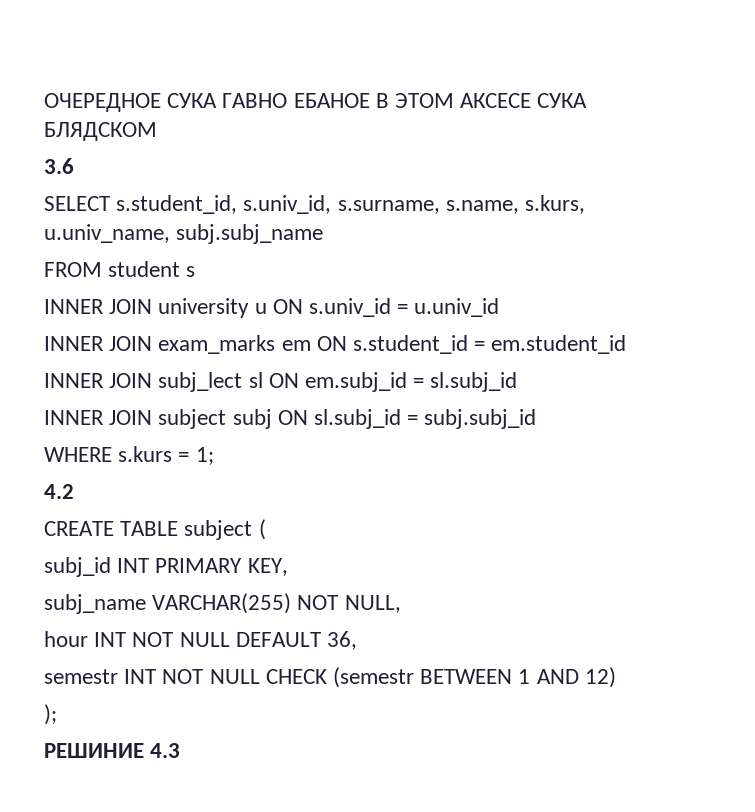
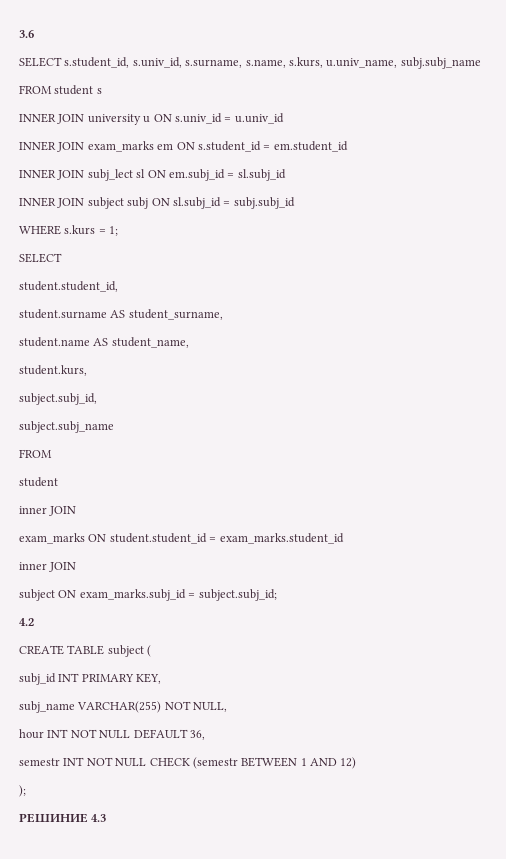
[44,93,588,112] [44,122,157,141] ОЧЕРЕДНОЕ СУКА ГАВНО ЕБАНОЕ В ЭТОМ АКСЕСЕ СУКА БЛЯДСКОМ // -> (19, 34) none
(214, 456) none -> [19,253,62,263] [19,281,118,292] [19,309,223,320] [19,337,189,348] [19,365,87,376] [19,393,97,405] [19,421,114,433] [19,449,52,458] [19,477,58,487] [19,506,77,516] [19,533,344,544] [19,562,77,572] [19,589,277,601] // SELECT // student.student_id, // student.surname AS student_surname, // student.name AS student_name, // student.kurs, // subject.subj_id, // subject.subj_name // FROM // student // inner JOIN // exam_marks ON student.student_id = exam_marks.student_id // inner JOIN // subject ON exam_marks.subj_id = subject.subj_id;

